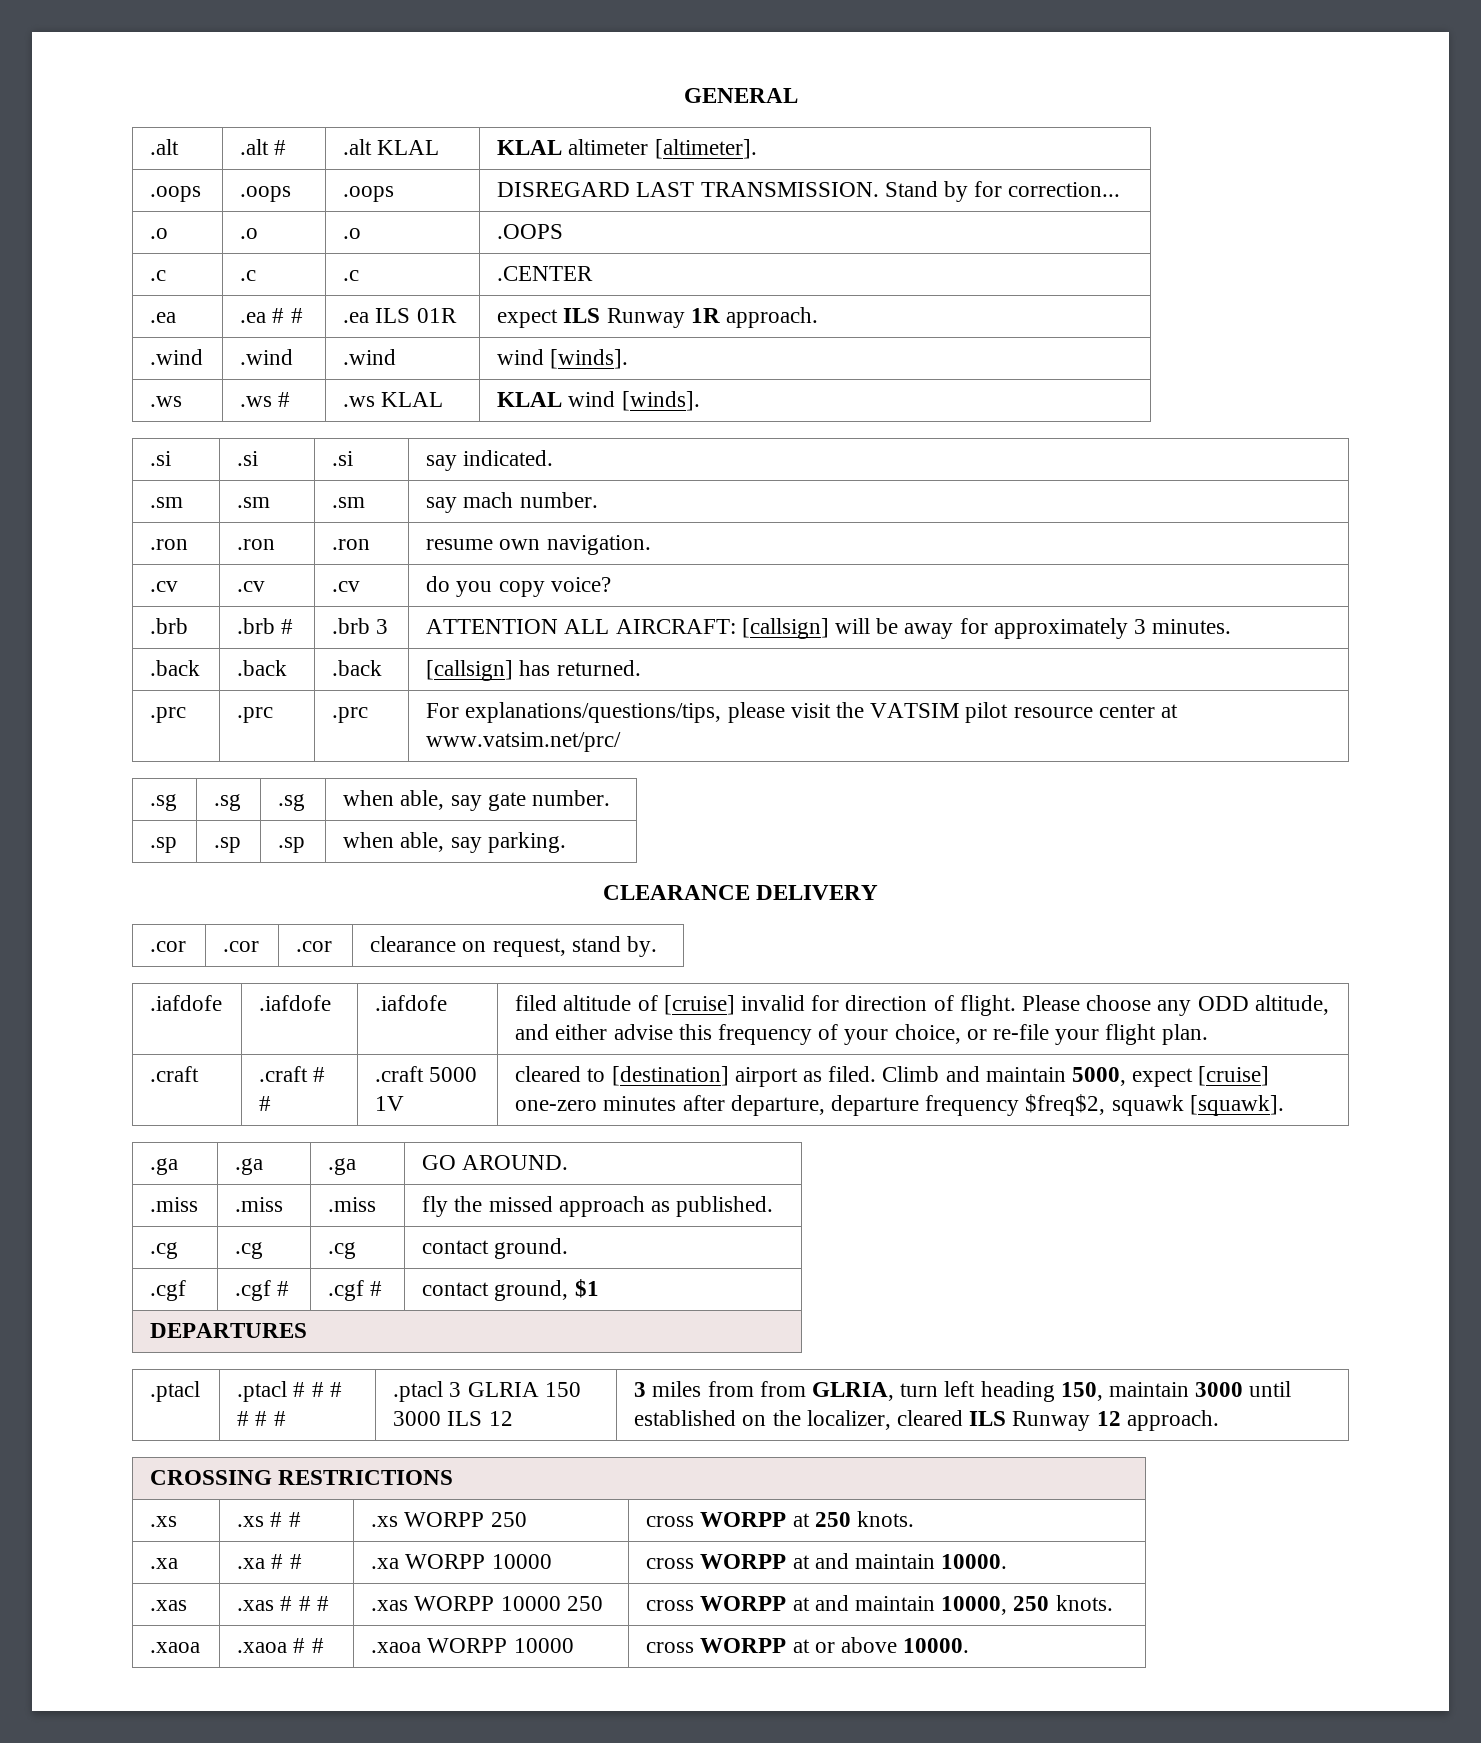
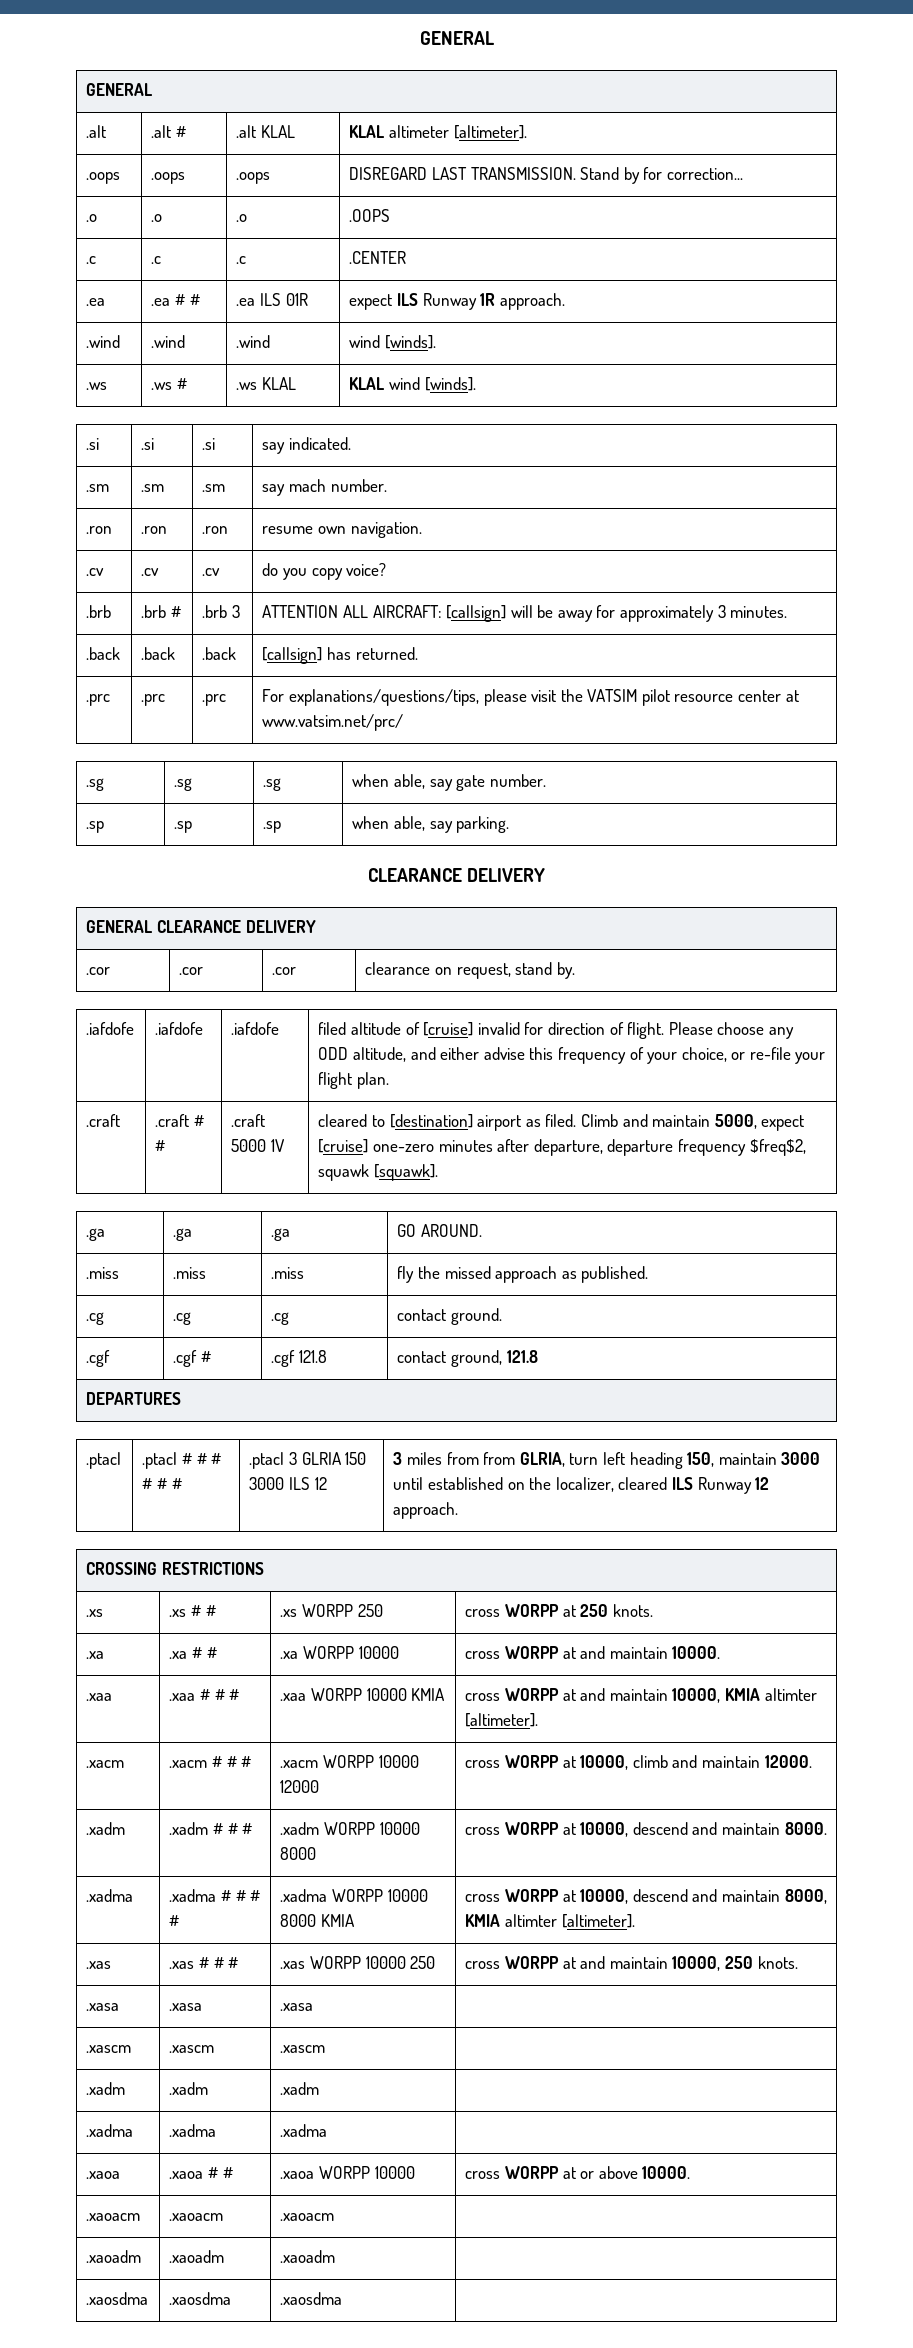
[683,88,798,103] GENERAL -> [419,31,494,45] [86,83,154,96] GENERAL // GENERAL
(879, 892) none -> [86,920,316,933] // GENERAL CLEARANCE DELIVERY
[370,1281,383,1296] # -> [298,1350,327,1363] 121.8
[574,1279,599,1298] $1 -> [506,1350,538,1363] 121.8
(1008, 1561) none -> [86,1693,113,1701] [169,1689,240,1701] [280,1688,446,1701] [465,1688,817,1703] [465,1713,539,1727] [86,1760,125,1768] [169,1756,252,1768] [280,1755,419,1768] [280,1780,320,1793] [465,1755,812,1770] [86,1822,126,1835] [169,1822,253,1835] [280,1822,420,1835] [280,1847,317,1860] [465,1822,827,1837] [86,1889,134,1902] [169,1889,261,1902] [169,1915,180,1927] [280,1889,428,1902] [280,1914,355,1927] [465,1889,827,1904] [465,1914,635,1928] // .xaa | .xaa # # # | .xaa WORPP 10000 KMIA | cross WORPP at and maintain 10000, KMIA altimter [altimeter]. // .xacm | .xacm # # # | .xacm WORPP 10000 12000 | cross WORPP at 10000, climb and maintain 12000. // .xadm | .xadm # # # | .xadm WORPP 10000 8000 | cross WORPP at 10000, descend and maintain 8000. // .xadma | .xadma # # # # | .xadma WORPP 10000 8000 KMIA | cross WORPP at 10000, descend and maintain 8000, KMIA altimter [altimeter].
(1113, 1603) none -> [86,2003,120,2011] [169,2003,203,2011] [280,2003,314,2011] [86,2045,132,2053] [169,2045,215,2053] [280,2045,326,2053] [86,2082,126,2095] [169,2082,209,2095] [280,2082,320,2095] [86,2124,134,2137] [169,2124,217,2137] [280,2124,328,2137] // .xasa | .xasa | .xasa | // .xascm | .xascm | .xascm | // .xadm | .xadm | .xadm | // .xadma | .xadma | .xadma |
(970, 1645) none -> [86,2213,141,2221] [169,2213,224,2221] [280,2213,335,2221] [86,2250,142,2263] [169,2250,225,2263] [280,2250,336,2263] [86,2292,149,2305] [169,2292,232,2305] [280,2292,343,2305] // .xaoacm | .xaoacm | .xaoacm | // .xaoadm | .xaoadm | .xaoadm | // .xaosdma | .xaosdma | .xaosdma |

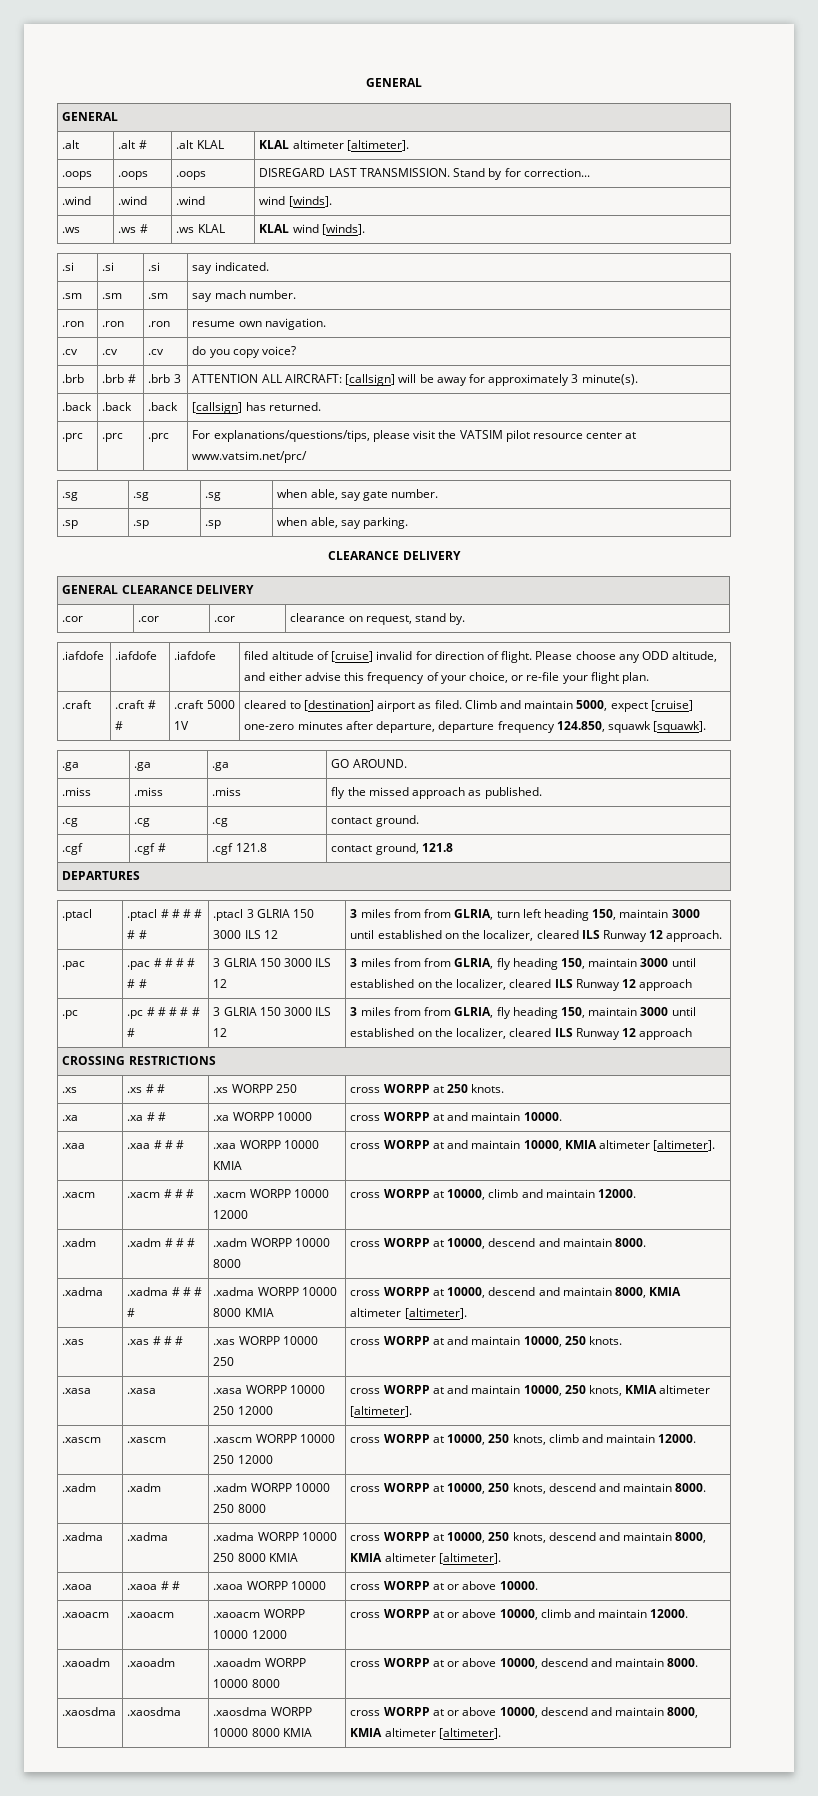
[86,214,98,222] [151,214,163,222] [236,214,248,222] [349,209,391,222] [86,256,97,264] [151,256,162,264] [236,256,247,264] [349,251,407,264] [86,298,106,306] [151,294,200,306] [236,293,308,306] [349,293,565,310] // .o | .o | .o | .OOPS // .c | .c | .c | .CENTER // .ea | .ea # # | .ea ILS 01R | expect ILS Runway 1R approach. -> (590, 172) none
[730,606,788,618] minutes. -> [581,374,638,385] minute(s).
[749,1139,806,1156] $freq$2, -> [556,721,605,732] 124.850,
(459, 1510) none -> [62,961,86,970] [127,958,196,970] [127,979,147,988] [213,958,332,967] [213,979,228,988] [350,958,696,970] [350,979,693,991] [62,1010,79,1019] [127,1007,200,1019] [127,1028,136,1037] [213,1007,332,1016] [213,1028,228,1037] [350,1007,696,1019] [350,1028,693,1040] // .pac | .pac # # # # # # | 3 GLRIA 150 3000 ILS 12 | 3 miles from from GLRIA, fly heading 150, maintain 3000 until established on the localizer, cleared ILS Runway 12 approach // .pc | .pc # # # # # # | 3 GLRIA 150 3000 ILS 12 | 3 miles from from GLRIA, fly heading 150, maintain 3000 until established on the localizer, cleared ILS Runway 12 approach
[764,1688,817,1701] altimter -> [599,1140,651,1149] altimeter
[504,1914,557,1927] altimter -> [350,1308,402,1317] altimeter
[86,2045,132,2053] [169,2045,215,2053] [280,2045,326,2053] [86,2082,126,2095] [169,2082,209,2095] [280,2082,320,2095] [86,2124,134,2137] [169,2124,217,2137] [280,2124,328,2137] | // .xascm | .xascm | .xascm | // .xadm | .xadm | .xadm | // .xadma | .xadma | .xadma | -> [245,1385,325,1394] [213,1406,273,1415] [350,1385,711,1396] [350,1406,413,1417] [62,1437,102,1443] [127,1437,167,1443] [213,1434,335,1443] [213,1455,273,1464] [350,1434,697,1445] [62,1483,97,1492] [127,1483,162,1492] [213,1483,330,1492] [213,1504,266,1513] [350,1483,707,1494] [62,1532,104,1541] [127,1532,169,1541] [213,1532,337,1541] [213,1553,298,1562] [350,1532,707,1543] [350,1553,501,1564] WORPP 10000 250 12000 | cross WORPP at and maintain 10000, 250 knots, KMIA altimeter [altimeter]. // .xascm | .xascm | .xascm WORPP 10000 250 12000 | cross WORPP at 10000, 250 knots, climb and maintain 12000. // .xadm | .xadm | .xadm WORPP 10000 250 8000 | cross WORPP at 10000, 250 knots, descend and maintain 8000. // .xadma | .xadma | .xadma WORPP 10000 250 8000 KMIA | cross WORPP at 10000, 250 knots, descend and maintain 8000, KMIA altimeter [altimeter].
[86,2250,142,2263] [169,2250,225,2263] [280,2250,336,2263] [86,2292,149,2305] [169,2292,232,2305] [280,2292,343,2305] | // .xaoadm | .xaoadm | .xaoadm | // .xaosdma | .xaosdma | .xaosdma | -> [263,1609,305,1618] [213,1630,287,1639] [350,1609,689,1620] [62,1658,111,1667] [127,1658,176,1667] [213,1658,306,1667] [213,1679,280,1688] [350,1658,699,1669] [62,1707,117,1716] [127,1707,182,1716] [213,1707,312,1716] [213,1728,312,1737] [350,1707,699,1718] [350,1728,501,1739] WORPP 10000 12000 | cross WORPP at or above 10000, climb and maintain 12000. // .xaoadm | .xaoadm | .xaoadm WORPP 10000 8000 | cross WORPP at or above 10000, descend and maintain 8000. // .xaosdma | .xaosdma | .xaosdma WORPP 10000 8000 KMIA | cross WORPP at or above 10000, descend and maintain 8000, KMIA altimeter [altimeter].

